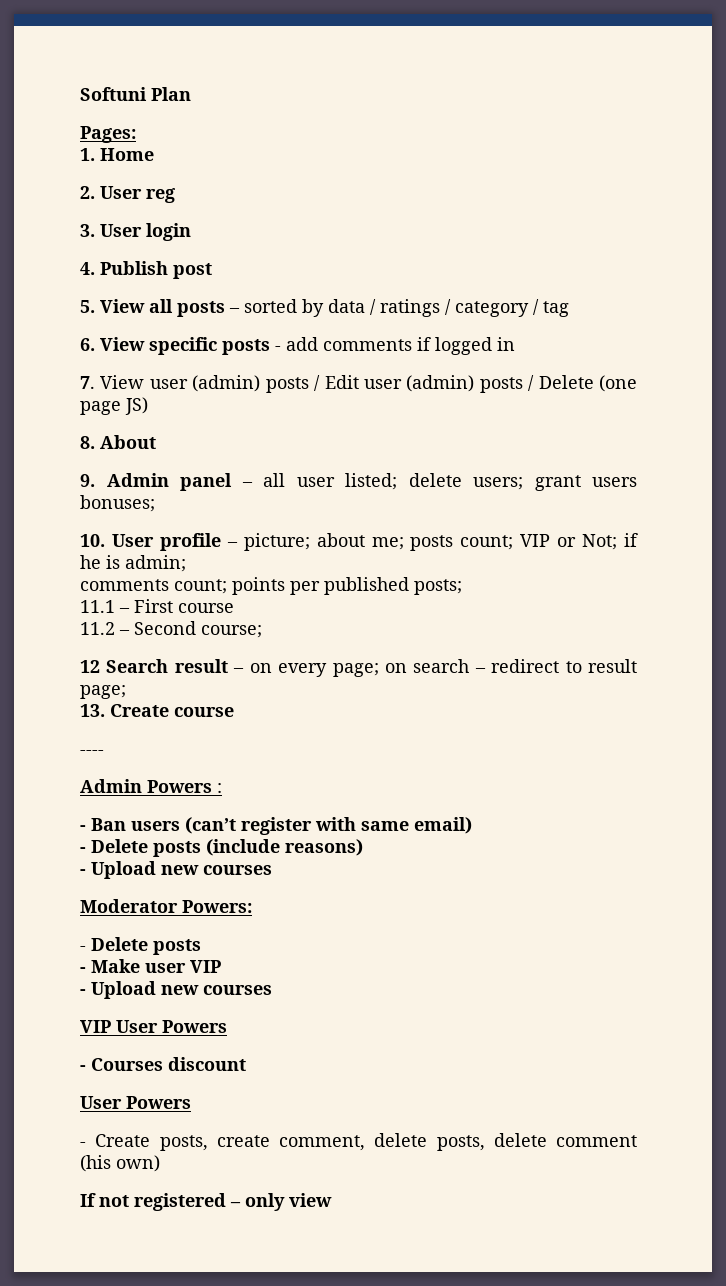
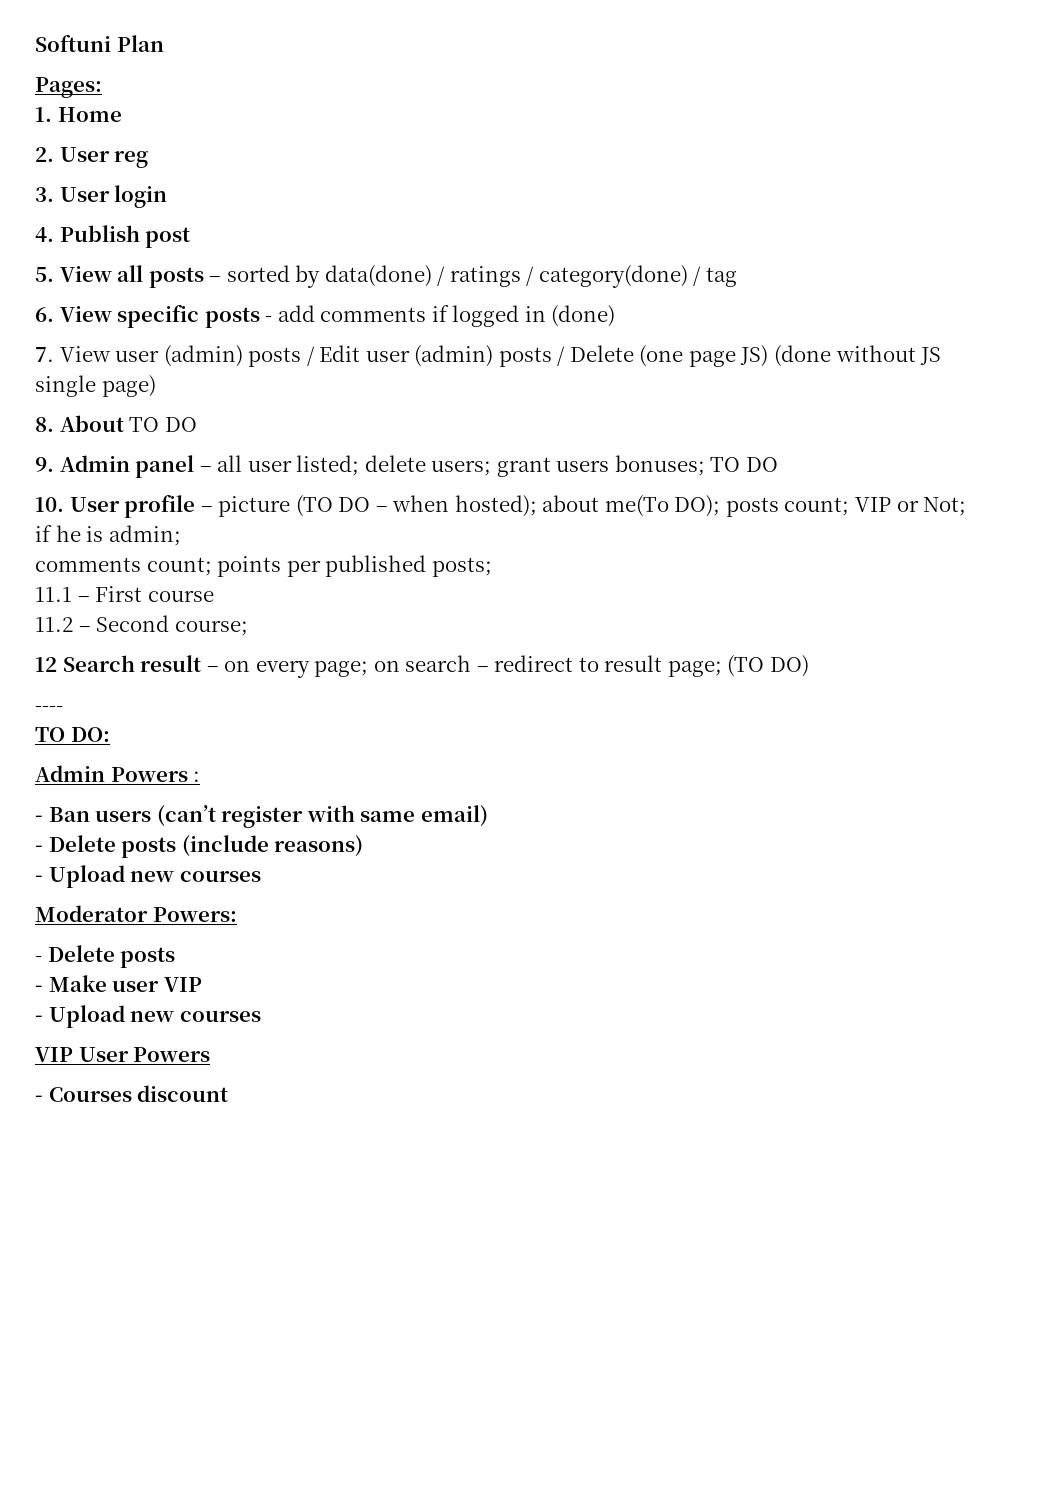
[328,299,365,313] data -> [324,265,432,287] data(done)
[455,301,529,317] category -> [538,265,688,288] category(done)
(515, 344) none -> [551,305,616,327] (done)
(148, 406) none -> [774,345,942,367] [35,375,156,397] (done without JS single page)
(156, 442) none -> [129,417,197,432] TO DO
(155, 503) none -> [710,457,778,472] TO DO
[243,533,404,551] picture; about me; -> [218,495,721,517] picture (TO DO – when hosted); about me(To DO);
[80,704,234,717] // 13. Create course -> [727,655,810,677] (TO DO)
(104, 752) none -> [35,727,110,742] // TO DO:
[80,1096,191,1109] [80,1133,637,1151] [80,1155,160,1172] [80,1193,332,1211] // User Powers // - Create posts, create comment, delete posts, delete comment (his own) // If not registered – only view -> (229, 1093) none

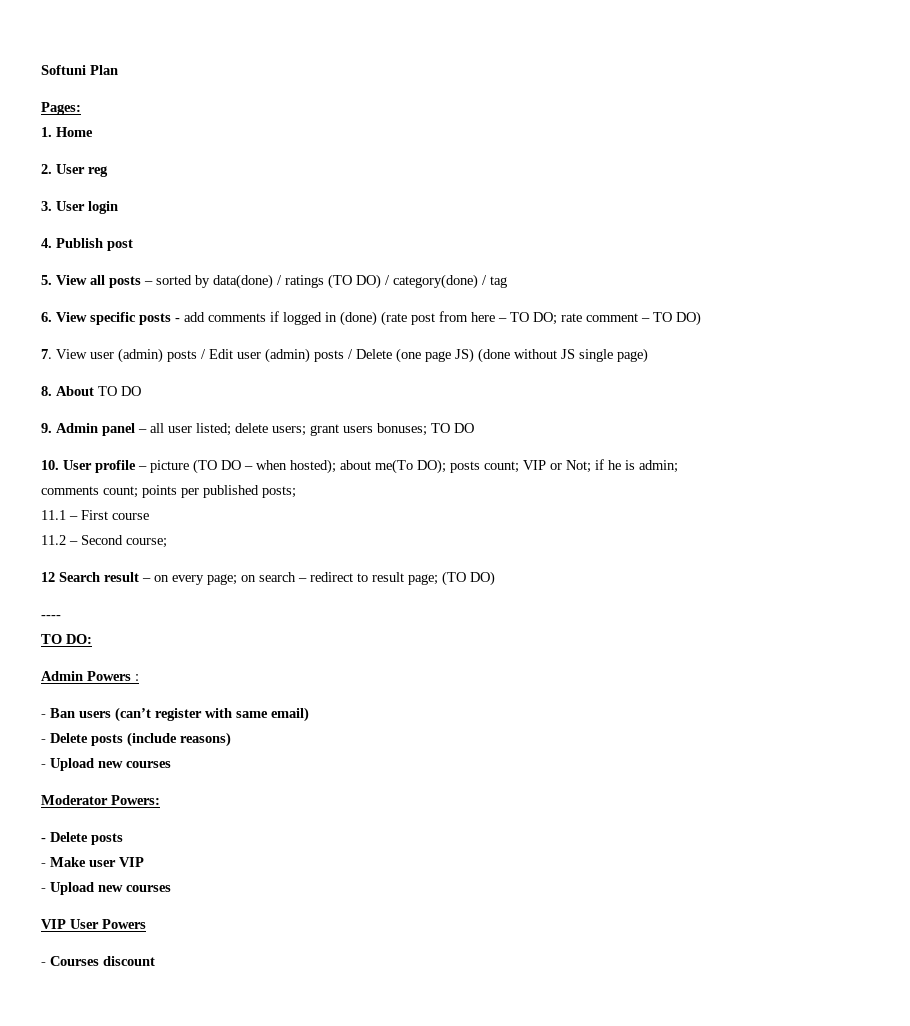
(521, 276) none -> [328,274,381,289] (TO DO)
(616, 316) none -> [381,311,701,326] (rate post from here – TO DO; rate comment – TO DO)

